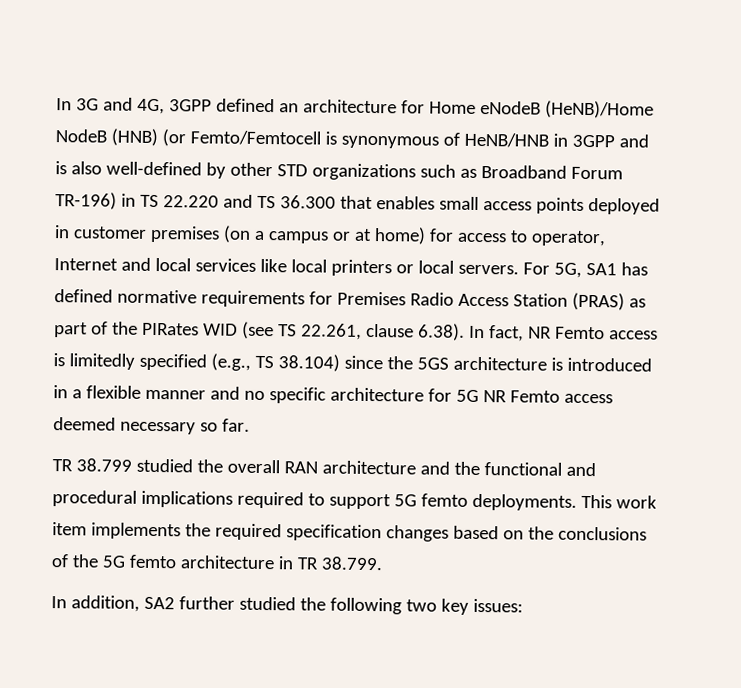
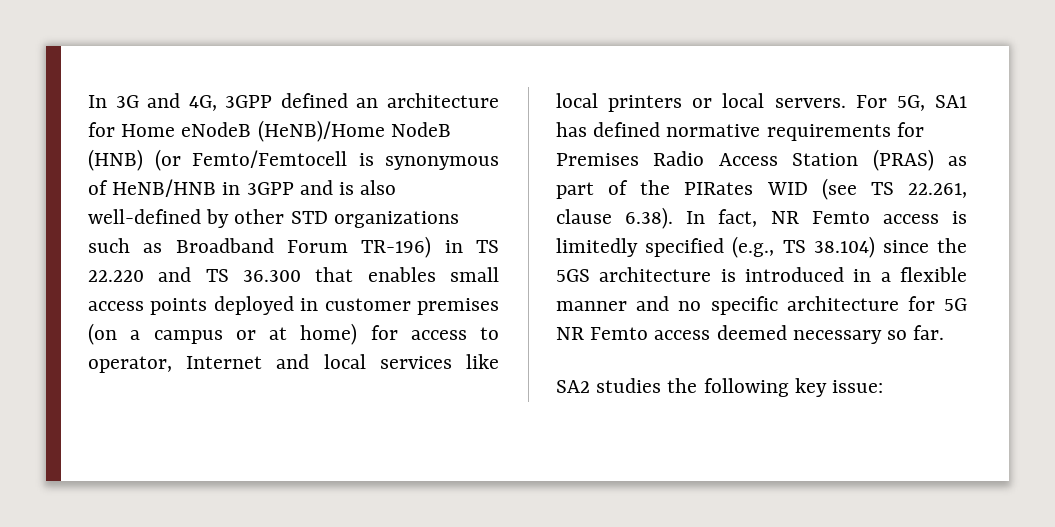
[52,458,596,477] [52,490,657,511] [52,522,647,542] [51,554,383,571] [51,595,523,615] TR 38.799 studied the overall RAN architecture and the functional and procedural implications required to support 5G femto deployments. This work item implements the required specification changes based on the conclusions of the 5G femto architecture in TR 38.799. // In addition, SA2 further studied the following two key issues: -> [556,378,884,397] SA2 studies the following key issue:

